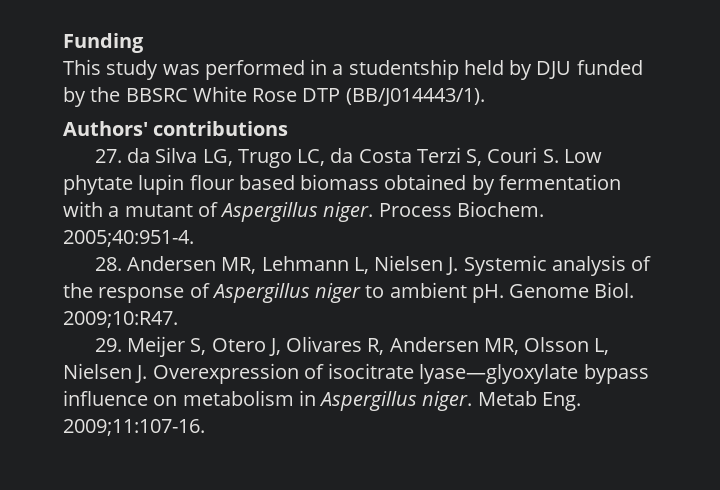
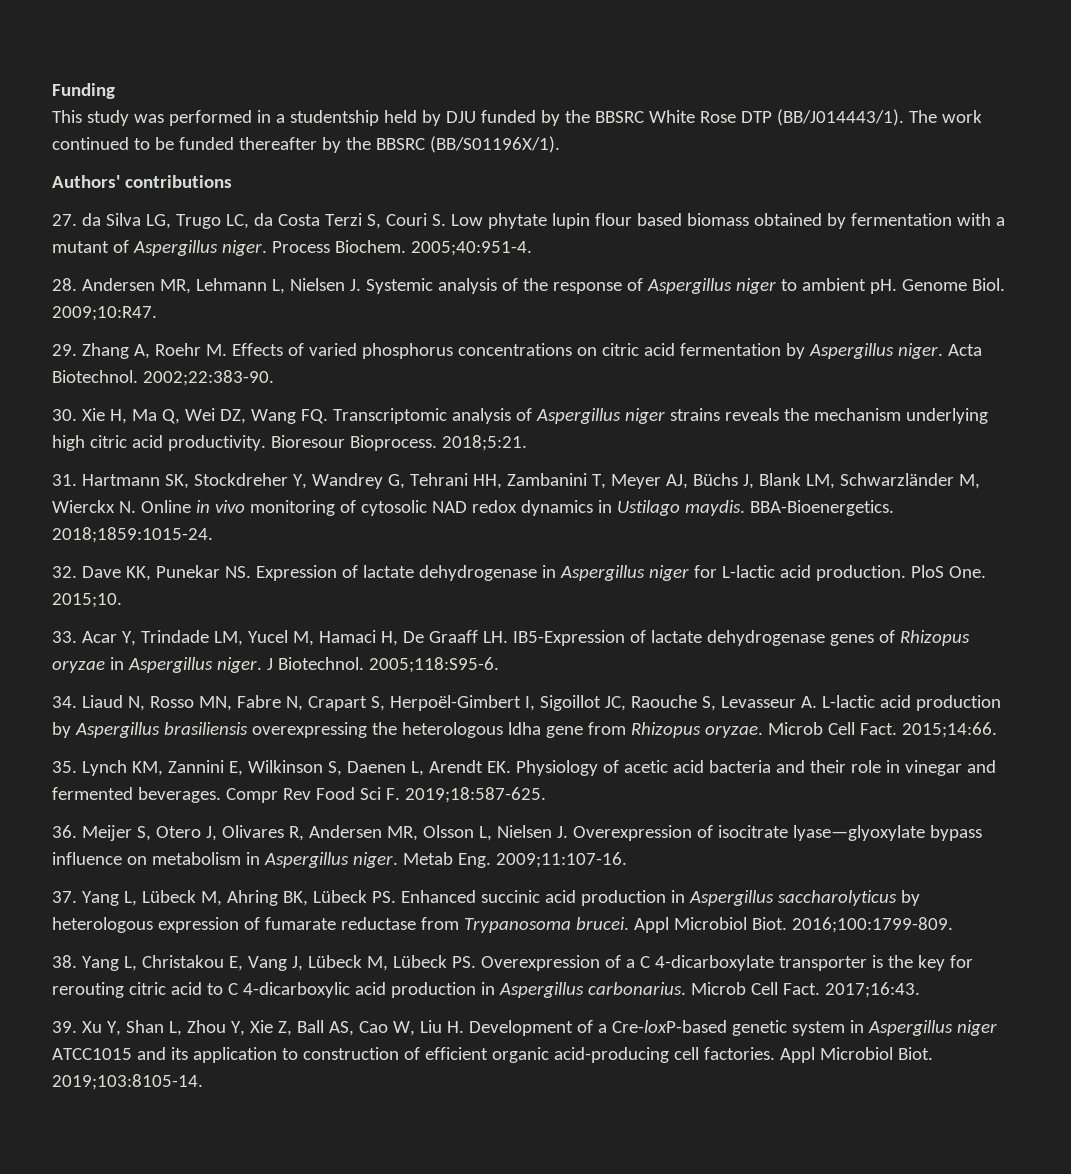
(485, 97) none -> [908,110,982,123] [52,136,560,153] The work continued to be funded thereafter by the BBSRC (BB/S01196X/1).
(122, 345) none -> [81,343,982,359] [52,370,274,386] [52,408,988,424] [52,435,527,451] [52,473,980,489] [52,500,894,516] [52,527,213,543] [52,565,986,581] [52,593,122,608] [52,630,970,646] [52,657,499,673] [52,695,1001,711] [52,722,997,738] [52,760,996,776] [52,787,546,803] [52,825,77,838] Zhang A, Roehr M. Effects of varied phosphorus concentrations on citric acid fermentation by Aspergillus niger. Acta Biotechnol. 2002;22:383-90. // 30. Xie H, Ma Q, Wei DZ, Wang FQ. Transcriptomic analysis of Aspergillus niger strains reveals the mechanism underlying high citric acid productivity. Bioresour Bioprocess. 2018;5:21. // 31. Hartmann SK, Stockdreher Y, Wandrey G, Tehrani HH, Zambanini T, Meyer AJ, Büchs J, Blank LM, Schwarzländer M, Wierckx N. Online in vivo monitoring of cytosolic NAD redox dynamics in Ustilago maydis. BBA-Bioenergetics. 2018;1859:1015-24. // 32. Dave KK, Punekar NS. Expression of lactate dehydrogenase in Aspergillus niger for L-lactic acid production. PloS One. 2015;10. // 33. Acar Y, Trindade LM, Yucel M, Hamaci H, De Graaff LH. IB5-Expression of lactate dehydrogenase genes of Rhizopus oryzae in Aspergillus niger. J Biotechnol. 2005;118:S95-6. // 34. Liaud N, Rosso MN, Fabre N, Crapart S, Herpoël-Gimbert I, Sigoillot JC, Raouche S, Levasseur A. L-lactic acid production by Aspergillus brasiliensis overexpressing the heterologous ldha gene from Rhizopus oryzae. Microb Cell Fact. 2015;14:66. // 35. Lynch KM, Zannini E, Wilkinson S, Daenen L, Arendt EK. Physiology of acetic acid bacteria and their role in vinegar and fermented beverages. Compr Rev Food Sci F. 2019;18:587-625. // 36.
(205, 427) none -> [52,890,920,906] [52,917,953,933] [52,955,973,971] [52,982,920,998] [52,1020,997,1036] [52,1047,933,1063] [52,1074,203,1090] // 37. Yang L, Lübeck M, Ahring BK, Lübeck PS. Enhanced succinic acid production in Aspergillus saccharolyticus by heterologous expression of fumarate reductase from Trypanosoma brucei. Appl Microbiol Biot. 2016;100:1799-809. // 38. Yang L, Christakou E, Vang J, Lübeck M, Lübeck PS. Overexpression of a C 4-dicarboxylate transporter is the key for rerouting citric acid to C 4-dicarboxylic acid production in Aspergillus carbonarius. Microb Cell Fact. 2017;16:43. // 39. Xu Y, Shan L, Zhou Y, Xie Z, Ball AS, Cao W, Liu H. Development of a Cre-loxP-based genetic system in Aspergillus niger ATCC1015 and its application to construction of efficient organic acid-producing cell factories. Appl Microbiol Biot. 2019;103:8105-14.

